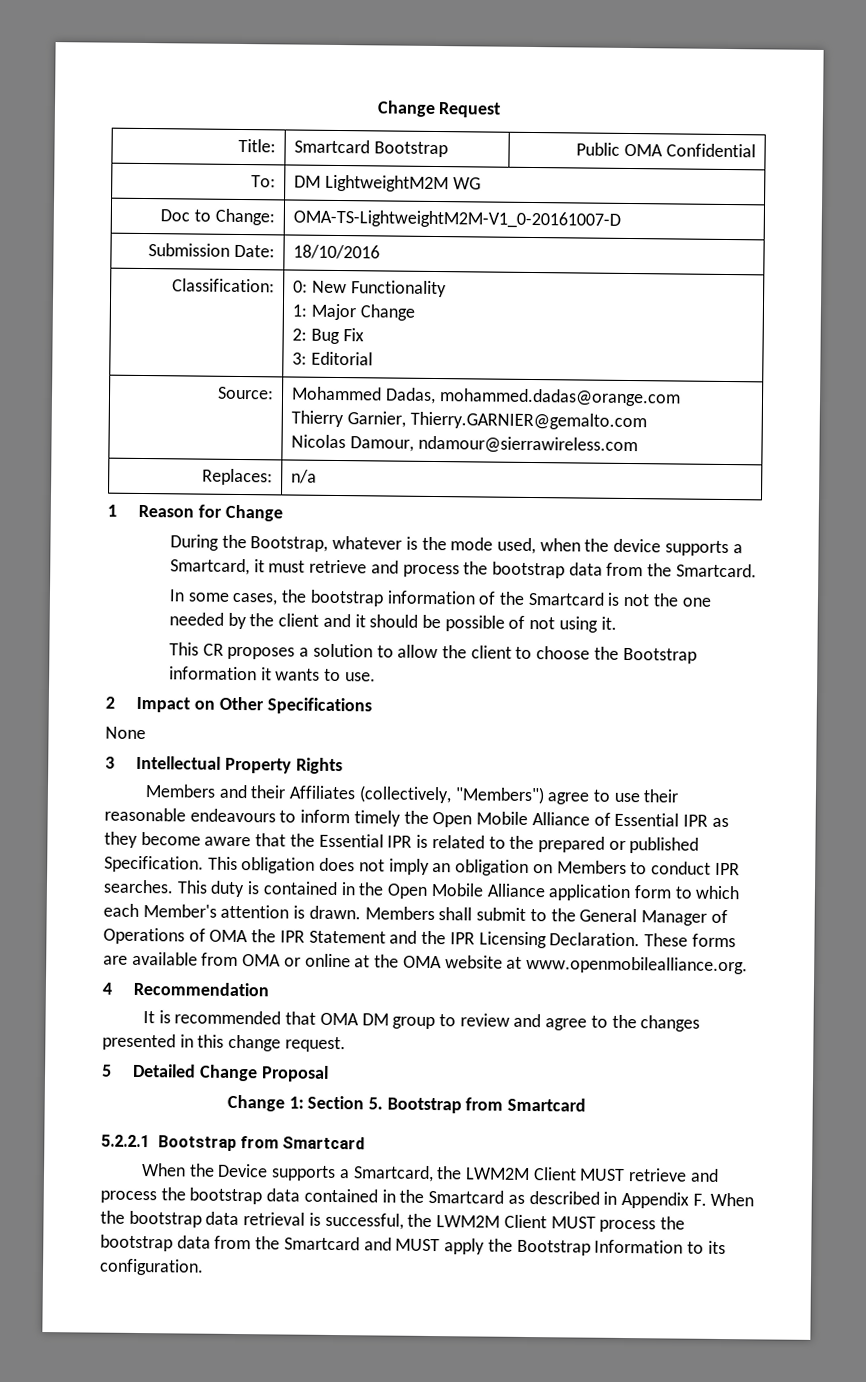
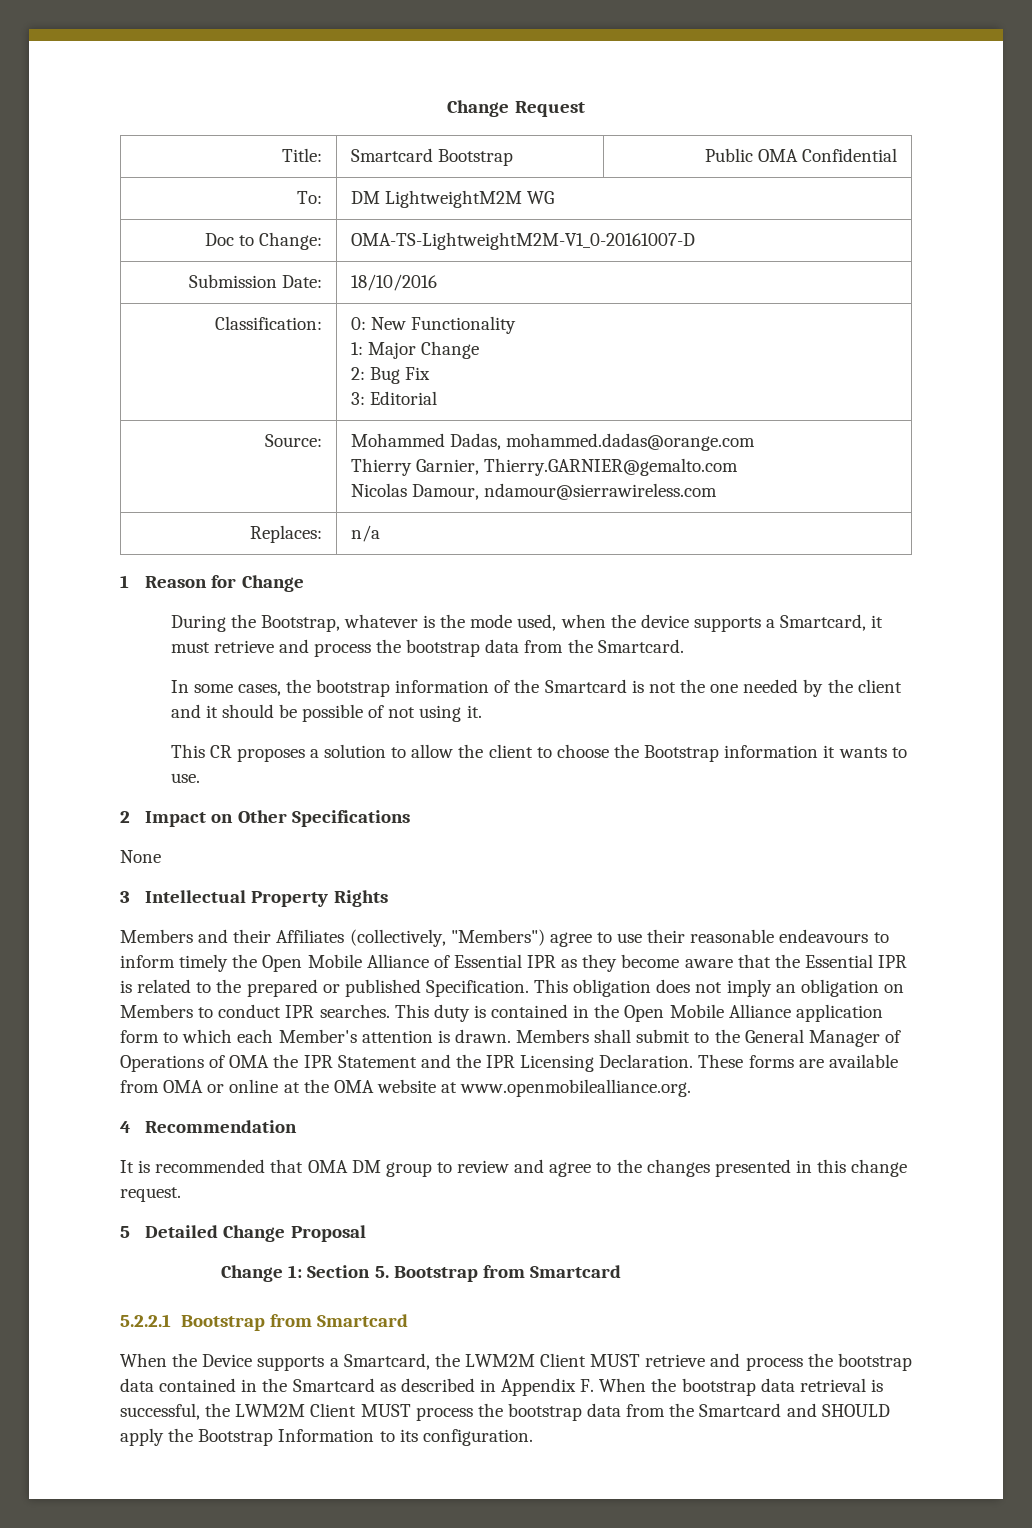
[395,1238,441,1252] MUST -> [821,1404,890,1417] SHOULD

